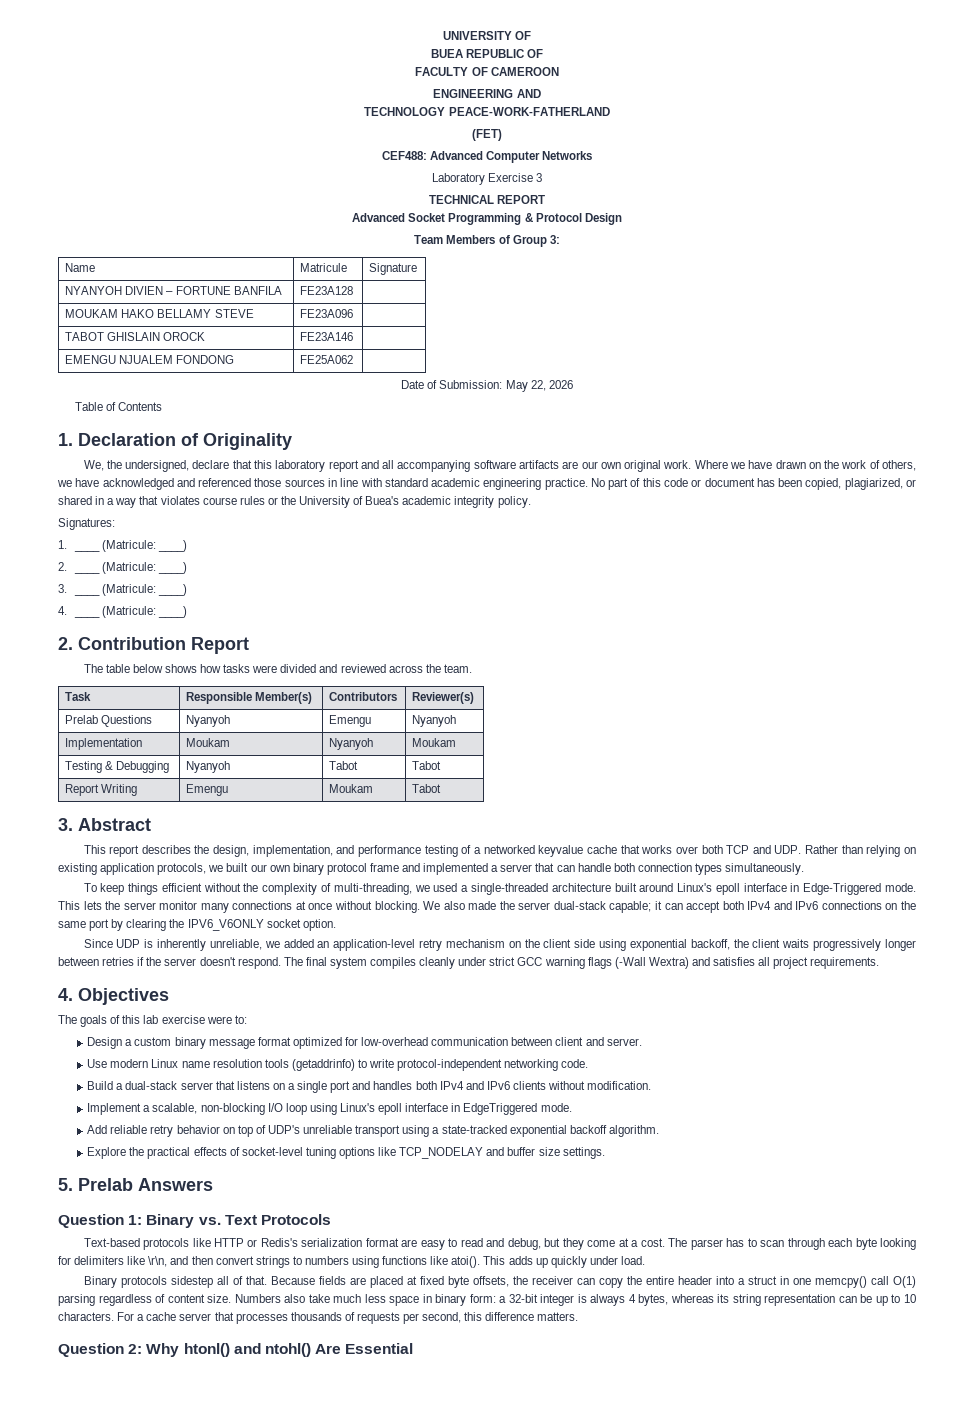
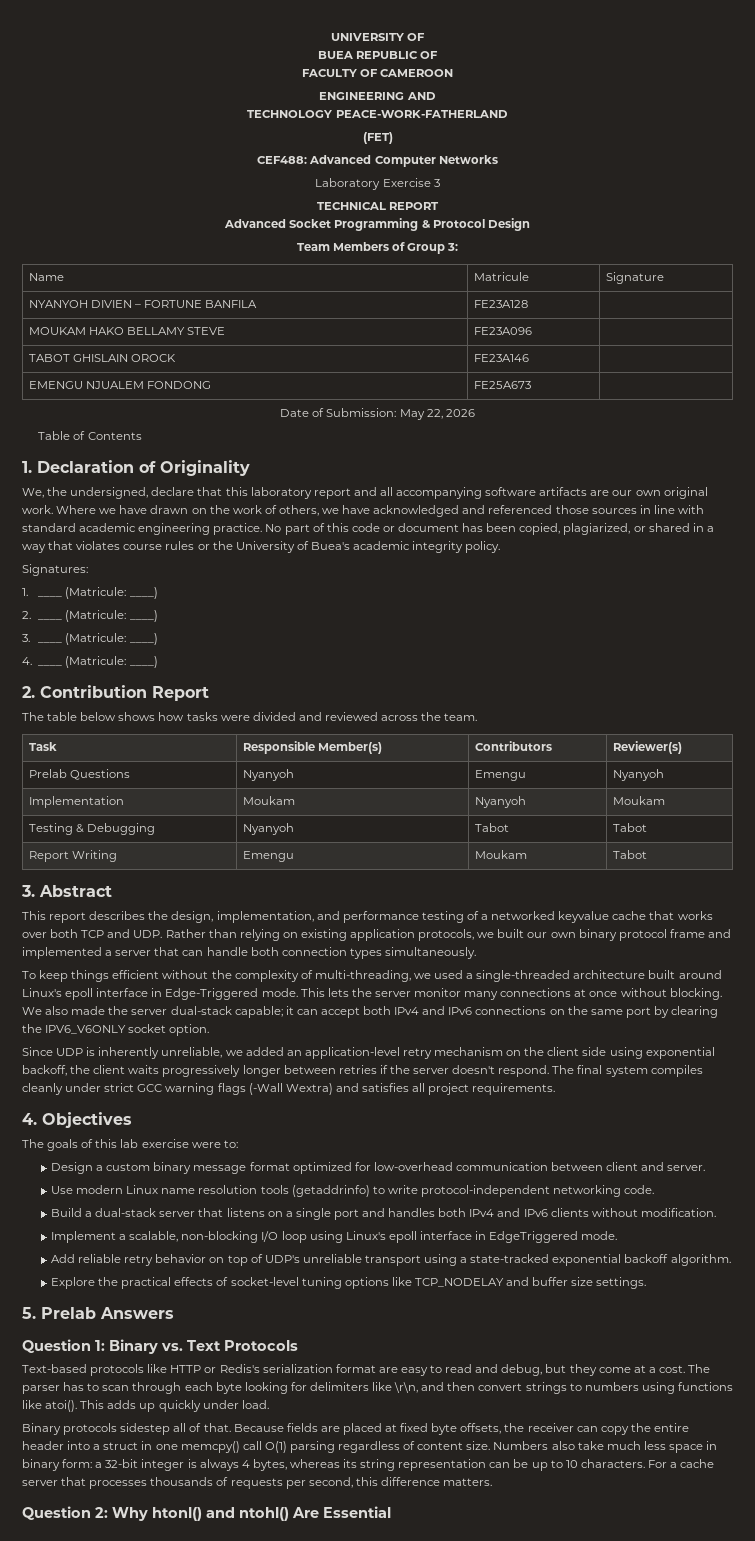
[300,355,354,364] FE25A062 -> [473,381,531,389] FE25A673

